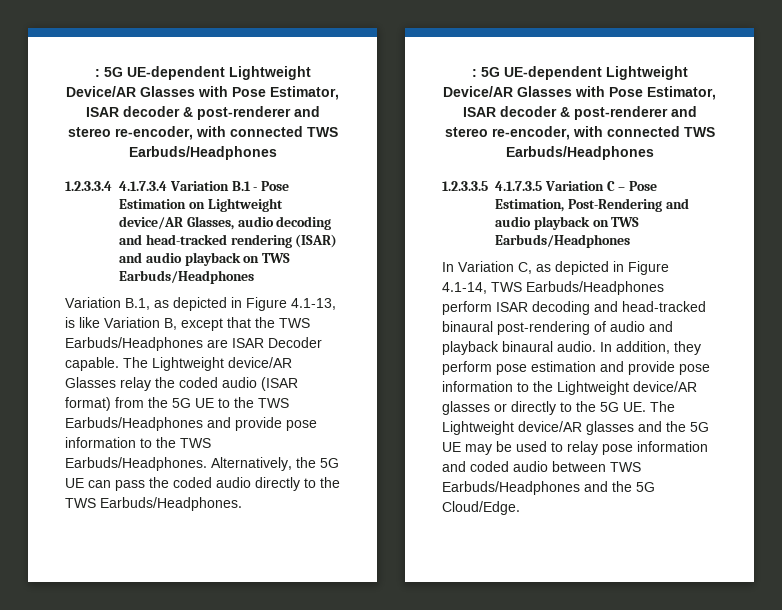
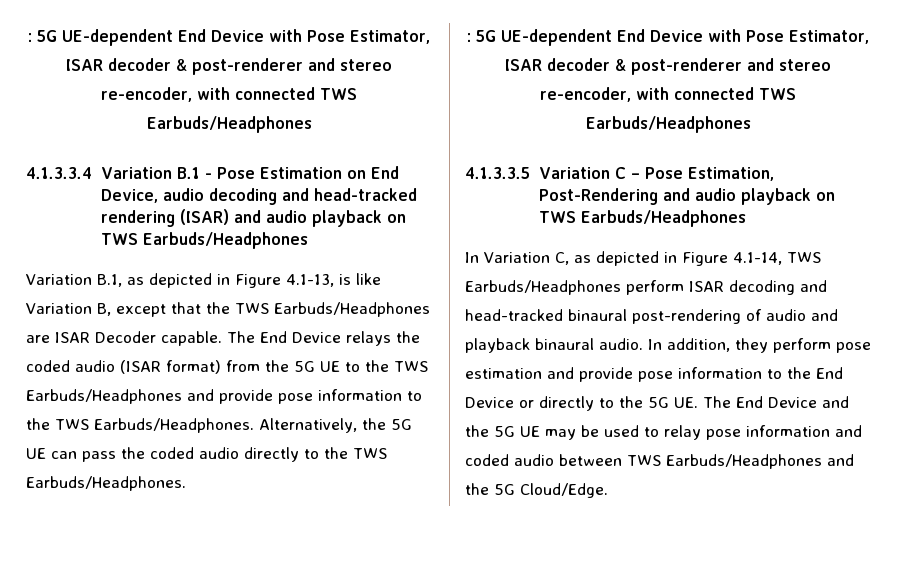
[94,66,311,80] [66,86,195,97] : 5G UE-dependent Lightweight Device/AR Glasses -> [28,29,264,46] : 5G UE-dependent End Device
[65,181,167,191] 1.2.3.3.4 4.1.7.3.4 -> [26,167,92,179] 4.1.3.3.4
[207,198,283,212] [119,216,234,230] Lightweight device/AR Glasses, -> [370,166,399,179] [100,189,158,203] End Device,
[152,357,292,371] [65,377,151,391] Lightweight device/AR Glasses relay -> [260,331,391,346] End Device relays
[605,66,688,80] [443,86,572,97] Lightweight Device/AR Glasses -> [617,29,703,42] End Device
[442,181,542,191] 1.2.3.3.5 4.1.7.3.5 -> [465,167,530,179] 4.1.3.3.5
[557,381,697,395] [442,401,490,415] Lightweight device/AR glasses -> [816,367,843,379] [465,397,514,408] End Device
[442,421,634,435] Lightweight device/AR glasses -> [736,396,817,408] End Device

